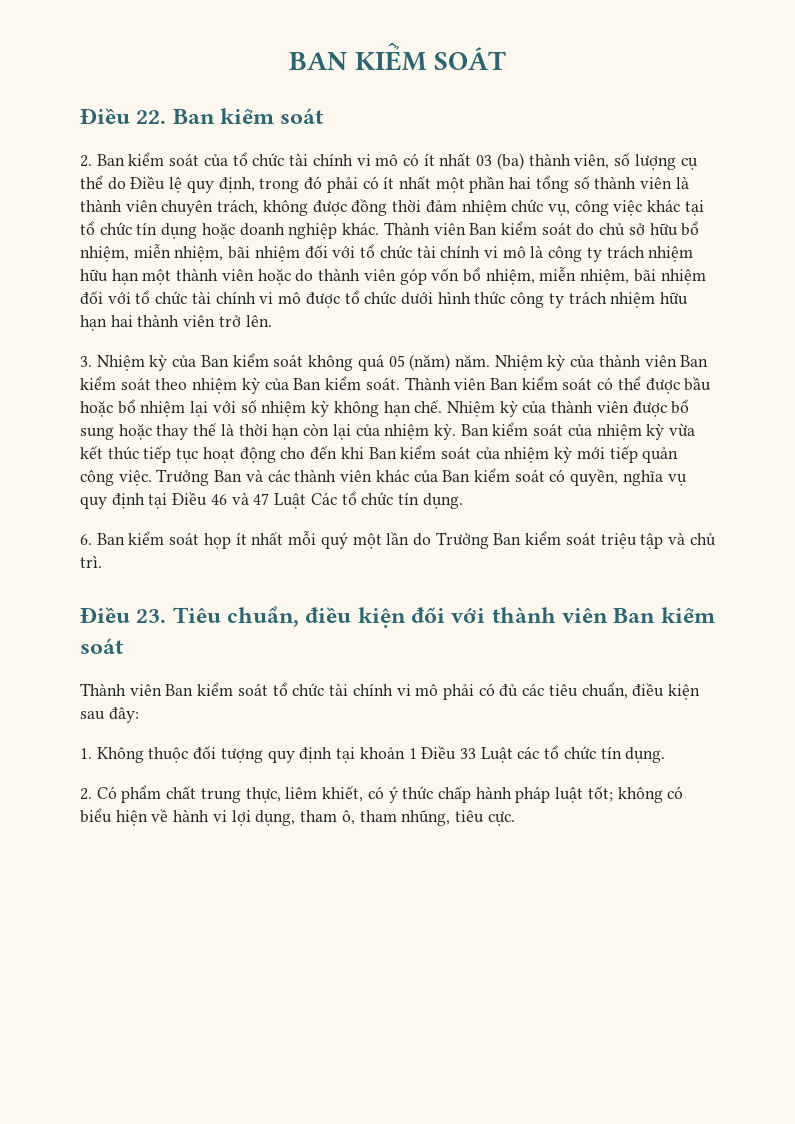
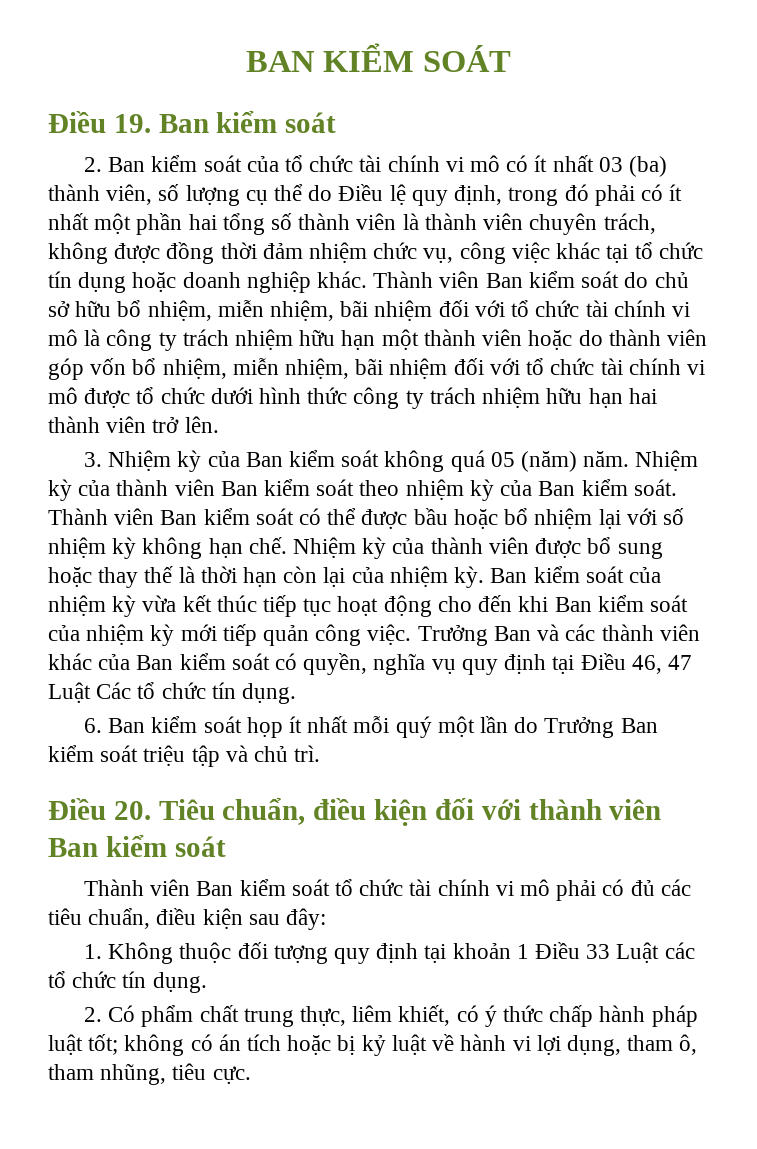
[136,110,167,124] 22. -> [113,114,151,133] 19.
[210,492,249,505] 46 và -> [631,655,662,674] 46,
[136,609,167,623] 23. -> [113,801,151,820] 20.
[80,808,148,826] biểu hiện -> [218,1034,427,1056] án tích hoặc bị kỷ luật

